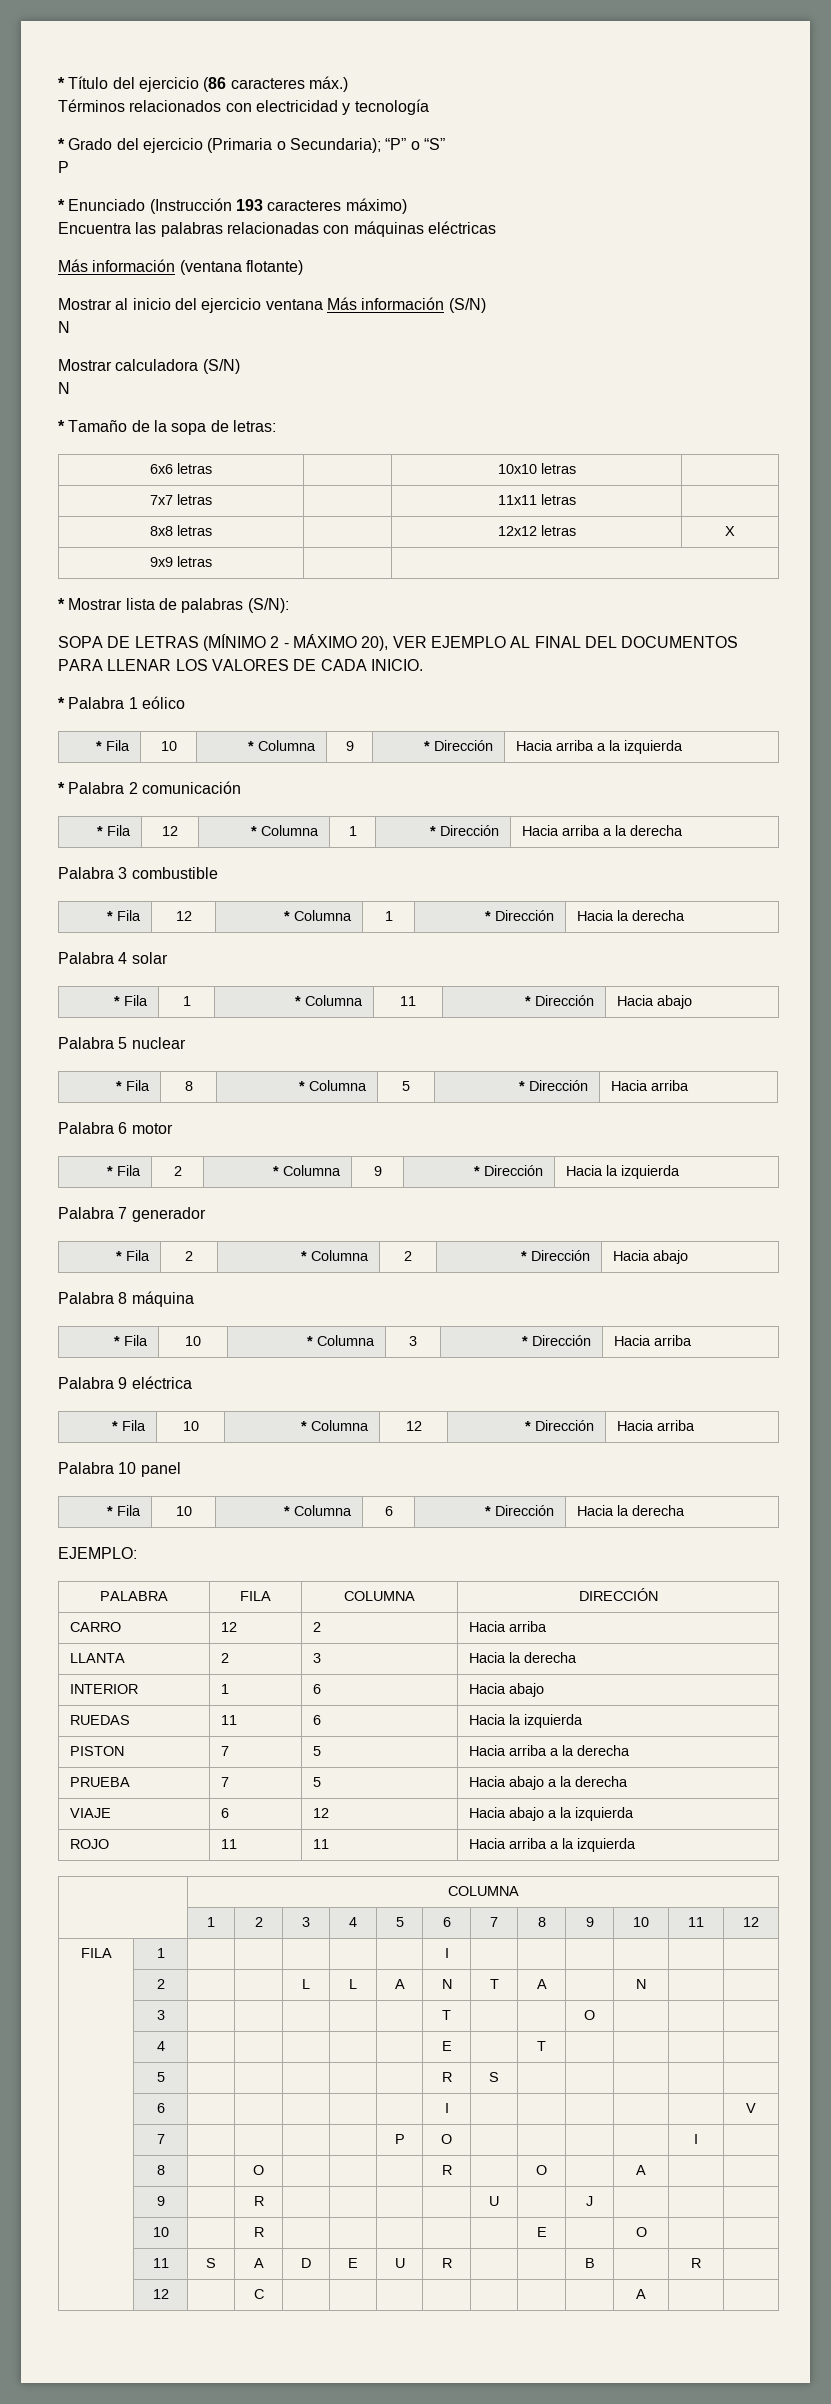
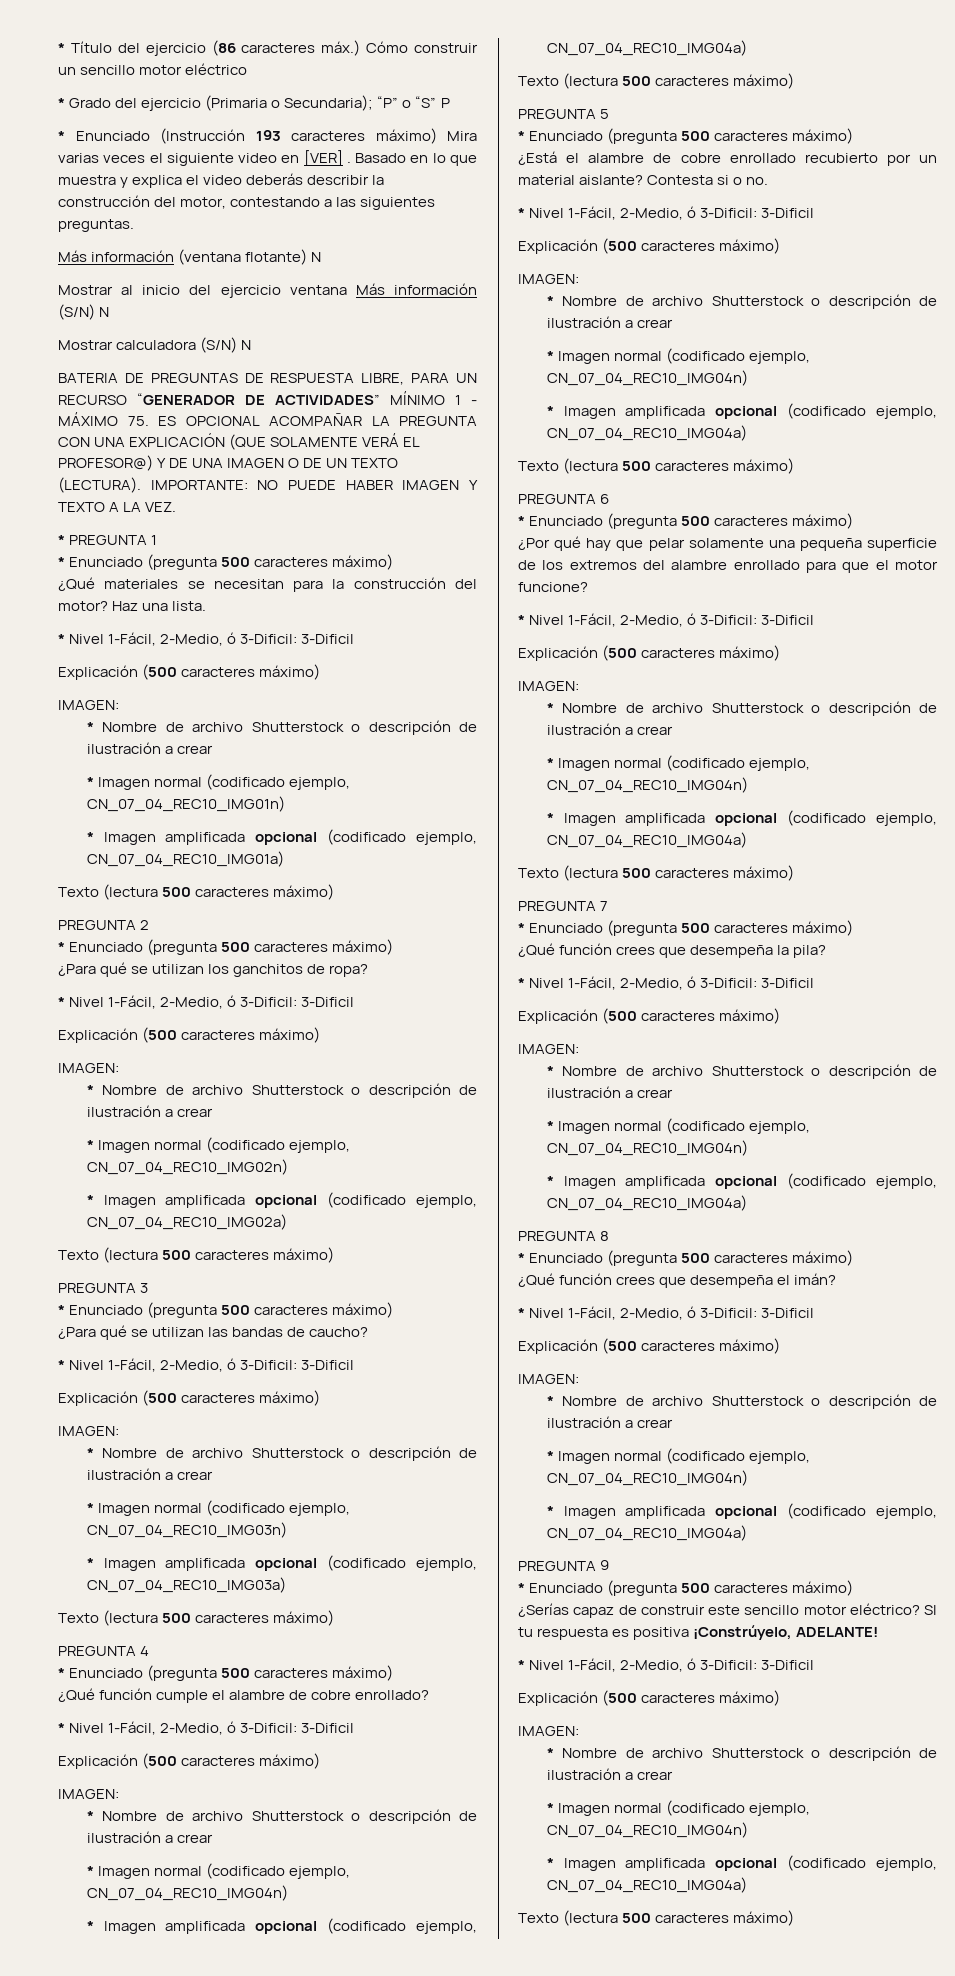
[58,99,429,115] // Términos relacionados con electricidad y tecnología -> [366,41,478,53] [58,63,248,75] Cómo construir un sencillo motor eléctrico
(445, 144) // -> (437, 102) none
[58,221,496,237] // Encuentra las palabras relacionadas con máquinas eléctricas -> [447,131,477,141] [58,150,477,166] [58,173,385,188] [58,195,436,210] [58,219,134,232] Mira varias veces el siguiente video en [VER] . Basado en lo que muestra y explica el video deberás describir la construcción del motor, contestando a las siguientes preguntas.
(303, 267) none -> [311,252,322,262] N
(486, 305) // -> (95, 312) none
[58,382,70,394] [58,420,276,435] [150,463,212,474] [497,463,576,474] [150,494,212,505] [497,494,576,505] [150,525,212,536] [497,525,576,536] [725,526,735,536] [150,556,212,567] [58,598,289,613] [58,634,739,651] [58,659,423,671] [58,696,185,709] [96,740,131,751] [160,741,177,751] [248,740,317,751] [345,741,354,751] [424,740,494,751] [515,740,683,754] [58,781,241,794] [97,825,132,836] [162,826,178,836] [251,825,320,836] [348,826,357,836] [430,825,500,836] [521,825,683,836] [58,867,218,879] [107,910,142,921] [175,911,192,921] [284,910,353,921] [384,911,393,921] [485,910,555,921] [576,910,685,921] [58,952,168,964] [114,995,149,1006] [182,996,191,1006] [295,995,364,1006] [400,996,416,1006] [525,995,595,1006] [616,995,692,1009] [58,1037,186,1049] [116,1080,151,1091] [184,1081,193,1091] [299,1080,368,1091] [402,1081,410,1091] [519,1080,589,1091] [610,1080,689,1091] [58,1122,173,1134] [107,1165,142,1176] [173,1166,182,1176] [273,1165,342,1176] [373,1166,382,1176] [474,1165,544,1176] [565,1165,680,1179] [58,1207,206,1222] [116,1250,151,1261] [185,1251,193,1261] [301,1250,370,1261] [404,1251,412,1261] [521,1250,591,1261] [612,1250,688,1264] [58,1291,194,1307] [114,1335,149,1346] [185,1336,201,1346] [307,1335,376,1346] [409,1336,417,1346] [522,1335,592,1346] [613,1335,692,1346] [58,1376,192,1389] [112,1420,147,1431] [182,1421,199,1431] [301,1420,370,1431] [405,1421,422,1431] [525,1420,595,1431] [616,1420,695,1431] [58,1462,181,1477] [107,1505,142,1516] [175,1506,192,1516] [284,1505,353,1516] [384,1506,393,1516] [485,1505,555,1516] [576,1505,685,1516] [58,1547,137,1559] [100,1591,168,1601] [240,1591,271,1601] [344,1591,415,1601] [578,1588,658,1601] [69,1622,121,1632] [220,1622,237,1632] [312,1622,321,1632] [468,1621,547,1632] [69,1653,125,1663] [220,1653,229,1663] [312,1653,321,1663] [468,1652,577,1663] [69,1684,138,1694] [220,1684,229,1694] [312,1684,321,1694] [468,1683,544,1697] [69,1715,130,1725] [220,1715,237,1725] [312,1715,321,1725] [468,1714,583,1728] [69,1746,124,1756] [220,1746,229,1756] [312,1746,321,1756] [468,1745,630,1756] [69,1777,130,1787] [220,1777,229,1787] [312,1777,321,1787] [468,1776,628,1790] [69,1808,111,1818] [220,1808,229,1818] [312,1808,329,1818] [468,1807,634,1821] [69,1839,109,1849] [220,1839,237,1849] [312,1839,329,1849] [468,1838,636,1852] [447,1886,519,1896] [207,1917,215,1927] [254,1917,263,1927] [302,1917,310,1927] [349,1917,357,1927] [395,1917,404,1927] [442,1917,451,1927] [490,1917,498,1927] [537,1917,546,1927] [585,1917,594,1927] [633,1917,649,1927] [688,1917,704,1927] [743,1917,759,1927] [80,1948,112,1958] [156,1948,165,1958] [444,1948,449,1958] [156,1979,165,1989] [302,1979,310,1989] [349,1979,357,1989] [394,1979,405,1989] [441,1979,452,1989] [489,1979,499,1989] [536,1979,547,1989] [636,1979,646,1989] [156,2010,165,2020] [442,2010,451,2020] [584,2010,595,2020] [156,2041,165,2051] [441,2041,452,2051] [537,2041,546,2051] [156,2072,165,2082] [441,2072,452,2082] [489,2072,499,2082] [156,2103,165,2113] [444,2103,449,2113] [746,2103,756,2113] [156,2134,165,2144] [394,2134,405,2144] [441,2134,452,2144] [694,2134,698,2144] [156,2165,165,2175] [253,2165,264,2175] [441,2165,452,2175] [536,2165,547,2175] [636,2165,646,2175] [156,2196,165,2206] [253,2196,264,2206] [489,2196,499,2206] [586,2196,593,2206] [152,2227,169,2237] [253,2227,264,2237] [536,2227,547,2237] [635,2227,647,2237] [152,2258,169,2268] [206,2258,216,2268] [253,2258,264,2268] [301,2258,311,2268] [348,2258,358,2268] [394,2258,405,2268] [441,2258,452,2268] [584,2258,595,2268] [691,2258,701,2268] [152,2289,169,2299] [253,2289,264,2299] [636,2289,646,2299] // N // * Tamaño de la sopa de letras: // 6x6 letras | | 10x10 letras | // 7x7 letras | | 11x11 letras | // 8x8 letras | | 12x12 letras | X // 9x9 letras | | // * Mostrar lista de palabras (S/N): // SOPA DE LETRAS (MÍNIMO 2 - MÁXIMO 20), VER EJEMPLO AL FINAL DEL DOCUMENTOS PARA LLENAR LOS VALORES DE CADA INICIO. // * Palabra 1 eólico // * Fila | 10 | * Columna | 9 | * Dirección | Hacia arriba a la izquierda // * Palabra 2 comunicación // * Fila | 12 | * Columna | 1 | * Dirección | Hacia arriba a la derecha // Palabra 3 combustible // * Fila | 12 | * Columna | 1 | * Dirección | Hacia la derecha // Palabra 4 solar // * Fila | 1 | * Columna | 11 | * Dirección | Hacia abajo // Palabra 5 nuclear // * Fila | 8 | * Columna | 5 | * Dirección | Hacia arriba // Palabra 6 motor // * Fila | 2 | * Columna | 9 | * Dirección | Hacia la izquierda // Palabra 7 generador // * Fila | 2 | * Columna | 2 | * Dirección | Hacia abajo // Palabra 8 máquina // * Fila | 10 | * Columna | 3 | * Dirección | Hacia arriba // Palabra 9 eléctrica // * Fila | 10 | * Columna | 12 | * Dirección | Hacia arriba // Palabra 10 panel // * Fila | 10 | * Columna | 6 | * Dirección | Hacia la derecha // EJEMPLO: // PALABRA | FILA | COLUMNA | DIRECCIÓN // CARRO | 12 | 2 | Hacia arriba // LLANTA | 2 | 3 | Hacia la derecha // INTERIOR | 1 | 6 | Hacia abajo // RUEDAS | 11 | 6 | Hacia la izquierda // PISTON | 7 | 5 | Hacia arriba a la derecha // PRUEBA | 7 | 5 | Hacia abajo a la derecha // VIAJE | 6 | 12 | Hacia abajo a la izquierda // ROJO | 11 | 11 | Hacia arriba a la izquierda // | COLUMNA // | 1 | 2 | 3 | 4 | 5 | 6 | 7 | 8 | 9 | 10 | 11 | 12 // FILA | 1 | | | | | | I | | | | | | // | 2 | | | L | L | A | N | T | A | | N | | // | 3 | | | | | | T | | | O | | | // | 4 | | | | | | E | | T | | | | // | 5 | | | | | | R | S | | | | | // | 6 | | | | | | I | | | | | | V // | 7 | | | | | P | O | | | | | I | // | 8 | | O | | | | R | | O | | A | | // | 9 | | R | | | | | U | | J | | | // | 10 | | R | | | | | | E | | O | | // | 11 | S | A | D | E | U | R | | | B | | R | // | 12 | | C | | | | | | | | A | | -> [241,340,252,350] [58,373,478,385] [58,391,477,405] [58,412,477,426] [58,433,421,450] [58,455,399,471] [58,477,479,493] [58,502,177,512] [58,535,158,545] [58,554,394,570] [58,577,477,592] [58,601,207,611] [58,632,355,646] [58,664,321,680] [58,700,119,710] [86,720,477,735] [86,742,213,754] [86,774,350,790] [86,796,285,812] [86,829,477,845] [86,851,284,867] [58,884,335,900] [58,920,150,930] [58,939,394,955] [58,962,369,977] [58,995,355,1009] [58,1027,321,1043] [58,1063,119,1073] [86,1083,477,1098] [86,1105,213,1117] [86,1137,350,1153] [86,1159,288,1175] [86,1192,477,1208] [86,1214,287,1230] [58,1247,335,1263] [58,1283,149,1293] [58,1302,394,1318] [58,1325,369,1340] [58,1358,355,1372] [58,1390,321,1406] [58,1426,119,1436] [86,1446,477,1461] [86,1468,213,1480] [86,1500,350,1516] [86,1522,287,1538] [86,1555,477,1571] [86,1577,286,1593] [58,1610,335,1626] [58,1646,150,1656] [58,1665,394,1681] [58,1688,430,1703] [58,1721,355,1735] [58,1753,321,1769] [58,1789,119,1799] [86,1809,477,1824] [86,1831,213,1843] [86,1863,350,1879] [86,1885,288,1901] [86,1918,477,1934] [546,40,747,56] [518,73,795,89] [518,109,610,119] [518,128,854,144] [518,151,937,166] [518,175,769,185] [518,206,815,220] [518,238,781,254] [518,274,579,284] [546,294,937,309] [546,316,673,328] [546,348,810,364] [546,370,748,386] [546,403,937,419] [546,425,747,441] [518,458,795,474] [518,494,610,504] [518,513,854,529] [518,536,937,551] [518,560,938,573] [518,582,588,592] [518,613,815,627] [518,645,781,661] [518,681,579,691] [546,701,937,716] [546,723,673,735] [546,755,810,771] [546,777,748,793] [546,810,937,826] [546,832,747,848] [518,865,795,881] [518,901,609,911] [518,920,854,936] [518,943,827,958] [518,976,815,990] [518,1008,781,1024] [518,1044,579,1054] [546,1064,937,1079] [546,1086,673,1098] [546,1118,810,1134] [546,1140,748,1156] [546,1173,937,1189] [546,1195,747,1211] [518,1231,610,1241] [518,1250,854,1266] [518,1273,837,1288] [518,1306,815,1320] [518,1338,781,1354] [518,1374,579,1384] [546,1394,937,1409] [546,1416,673,1428] [546,1448,810,1464] [546,1470,748,1486] [546,1503,937,1519] [546,1525,747,1541] [518,1560,610,1571] [518,1580,854,1596] [518,1603,937,1618] [518,1625,879,1640] [518,1658,815,1672] [518,1690,781,1706] [518,1726,579,1736] [546,1746,937,1761] [546,1768,673,1780] [546,1800,810,1816] [546,1822,748,1838] [546,1855,937,1871] [546,1877,747,1893] [518,1910,795,1926] N // BATERIA DE PREGUNTAS DE RESPUESTA LIBRE, PARA UN RECURSO “GENERADOR DE ACTIVIDADES” MÍNIMO 1 - MÁXIMO 75. ES OPCIONAL ACOMPAÑAR LA PREGUNTA CON UNA EXPLICACIÓN (QUE SOLAMENTE VERÁ EL PROFESOR@) Y DE UNA IMAGEN O DE UN TEXTO (LECTURA). IMPORTANTE: NO PUEDE HABER IMAGEN Y TEXTO A LA VEZ. // * PREGUNTA 1 // * Enunciado (pregunta 500 caracteres máximo) // ¿Qué materiales se necesitan para la construcción del motor? Haz una lista. // * Nivel 1-Fácil, 2-Medio, ó 3-Dificil: 3-Dificil // Explicación (500 caracteres máximo) // IMAGEN: // * Nombre de archivo Shutterstock o descripción de ilustración a crear // * Imagen normal (codificado ejemplo, CN_07_04_REC10_IMG01n) // * Imagen amplificada opcional (codificado ejemplo, CN_07_04_REC10_IMG01a) // Texto (lectura 500 caracteres máximo) // PREGUNTA 2 // * Enunciado (pregunta 500 caracteres máximo) // ¿Para qué se utilizan los ganchitos de ropa? // * Nivel 1-Fácil, 2-Medio, ó 3-Dificil: 3-Dificil // Explicación (500 caracteres máximo) // IMAGEN: // * Nombre de archivo Shutterstock o descripción de ilustración a crear // * Imagen normal (codificado ejemplo, CN_07_04_REC10_IMG02n) // * Imagen amplificada opcional (codificado ejemplo, CN_07_04_REC10_IMG02a) // Texto (lectura 500 caracteres máximo) // PREGUNTA 3 // * Enunciado (pregunta 500 caracteres máximo) // ¿Para qué se utilizan las bandas de caucho? // * Nivel 1-Fácil, 2-Medio, ó 3-Dificil: 3-Dificil // Explicación (500 caracteres máximo) // IMAGEN: // * Nombre de archivo Shutterstock o descripción de ilustración a crear // * Imagen normal (codificado ejemplo, CN_07_04_REC10_IMG03n) // * Imagen amplificada opcional (codificado ejemplo, CN_07_04_REC10_IMG03a) // Texto (lectura 500 caracteres máximo) // PREGUNTA 4 // * Enunciado (pregunta 500 caracteres máximo) // ¿Qué función cumple el alambre de cobre enrollado? // * Nivel 1-Fácil, 2-Medio, ó 3-Dificil: 3-Dificil // Explicación (500 caracteres máximo) // IMAGEN: // * Nombre de archivo Shutterstock o descripción de ilustración a crear // * Imagen normal (codificado ejemplo, CN_07_04_REC10_IMG04n) // * Imagen amplificada opcional (codificado ejemplo, CN_07_04_REC10_IMG04a) // Texto (lectura 500 caracteres máximo) // PREGUNTA 5 // * Enunciado (pregunta 500 caracteres máximo) // ¿Está el alambre de cobre enrollado recubierto por un material aislante? Contesta si o no. // * Nivel 1-Fácil, 2-Medio, ó 3-Dificil: 3-Dificil // Explicación (500 caracteres máximo) // IMAGEN: // * Nombre de archivo Shutterstock o descripción de ilustración a crear // * Imagen normal (codificado ejemplo, CN_07_04_REC10_IMG04n) // * Imagen amplificada opcional (codificado ejemplo, CN_07_04_REC10_IMG04a) // Texto (lectura 500 caracteres máximo) // PREGUNTA 6 // * Enunciado (pregunta 500 caracteres máximo) // ¿Por qué hay que pelar solamente una pequeña superficie de los extremos del alambre enrollado para que el motor funcione? // * Nivel 1-Fácil, 2-Medio, ó 3-Dificil: 3-Dificil // Explicación (500 caracteres máximo) // IMAGEN: // * Nombre de archivo Shutterstock o descripción de ilustración a crear // * Imagen normal (codificado ejemplo, CN_07_04_REC10_IMG04n) // * Imagen amplificada opcional (codificado ejemplo, CN_07_04_REC10_IMG04a) // Texto (lectura 500 caracteres máximo) // PREGUNTA 7 // * Enunciado (pregunta 500 caracteres máximo) // ¿Qué función crees que desempeña la pila? // * Nivel 1-Fácil, 2-Medio, ó 3-Dificil: 3-Dificil // Explicación (500 caracteres máximo) // IMAGEN: // * Nombre de archivo Shutterstock o descripción de ilustración a crear // * Imagen normal (codificado ejemplo, CN_07_04_REC10_IMG04n) // * Imagen amplificada opcional (codificado ejemplo, CN_07_04_REC10_IMG04a) // PREGUNTA 8 // * Enunciado (pregunta 500 caracteres máximo) // ¿Qué función crees que desempeña el imán? // * Nivel 1-Fácil, 2-Medio, ó 3-Dificil: 3-Dificil // Explicación (500 caracteres máximo) // IMAGEN: // * Nombre de archivo Shutterstock o descripción de ilustración a crear // * Imagen normal (codificado ejemplo, CN_07_04_REC10_IMG04n) // * Imagen amplificada opcional (codificado ejemplo, CN_07_04_REC10_IMG04a) // PREGUNTA 9 // * Enunciado (pregunta 500 caracteres máximo) // ¿Serías capaz de construir este sencillo motor eléctrico? SI tu respuesta es positiva ¡Constrúyelo, ADELANTE! // * Nivel 1-Fácil, 2-Medio, ó 3-Dificil: 3-Dificil // Explicación (500 caracteres máximo) // IMAGEN: // * Nombre de archivo Shutterstock o descripción de ilustración a crear // * Imagen normal (codificado ejemplo, CN_07_04_REC10_IMG04n) // * Imagen amplificada opcional (codificado ejemplo, CN_07_04_REC10_IMG04a) // Texto (lectura 500 caracteres máximo)

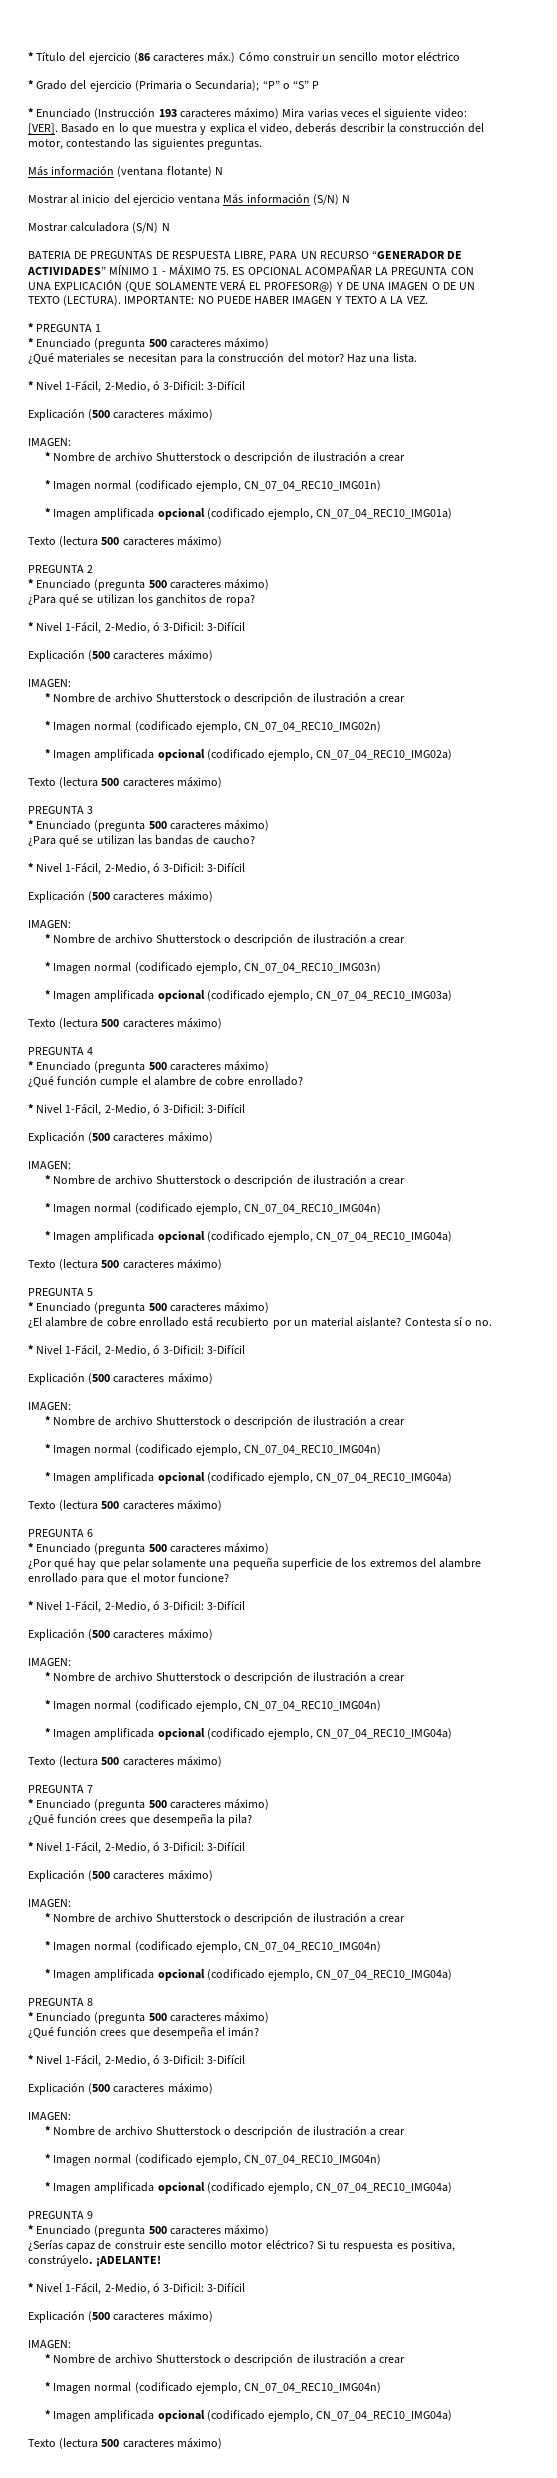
[238,150,351,166] video en [VER] . -> [434,108,467,118] [28,123,58,134] video: [VER].
[203,175,243,185] video -> [260,123,293,135] video,
[324,199,333,207] a -> (132, 143) none
[301,634,355,644] 3-Dificil -> [207,381,246,390] 3-Difícil
[301,997,355,1007] 3-Dificil -> [207,622,246,631] 3-Difícil
[301,1360,355,1370] 3-Dificil -> [207,863,246,872] 3-Difícil
[301,1723,355,1733] 3-Dificil -> [207,1104,246,1113] 3-Difícil
[518,151,580,165] ¿Está el -> [28,1317,42,1328] ¿El
(796, 158) none -> [192,1317,214,1327] está
[717,175,730,185] si -> [453,1317,463,1326] sí
[761,208,815,218] 3-Dificil -> [207,1345,246,1354] 3-Difícil
[761,615,815,625] 3-Dificil -> [207,1601,246,1610] 3-Difícil
[761,978,815,988] 3-Dificil -> [207,1842,246,1851] 3-Difícil
[761,1308,815,1318] 3-Dificil -> [207,2055,246,2064] 3-Difícil
[924,1605,937,1615] SI -> [316,2240,326,2249] Si
[633,1625,879,1640] [518,1658,815,1672] positiva ¡Constrúyelo, ADELANTE! // * Nivel 1-Fácil, 2-Medio, ó 3-Dificil: 3-Dificil -> [410,2240,455,2252] [28,2255,162,2267] [28,2283,246,2295] positiva, constrúyelo. ¡ADELANTE! // * Nivel 1-Fácil, 2-Medio, ó 3-Dificil: 3-Difícil

